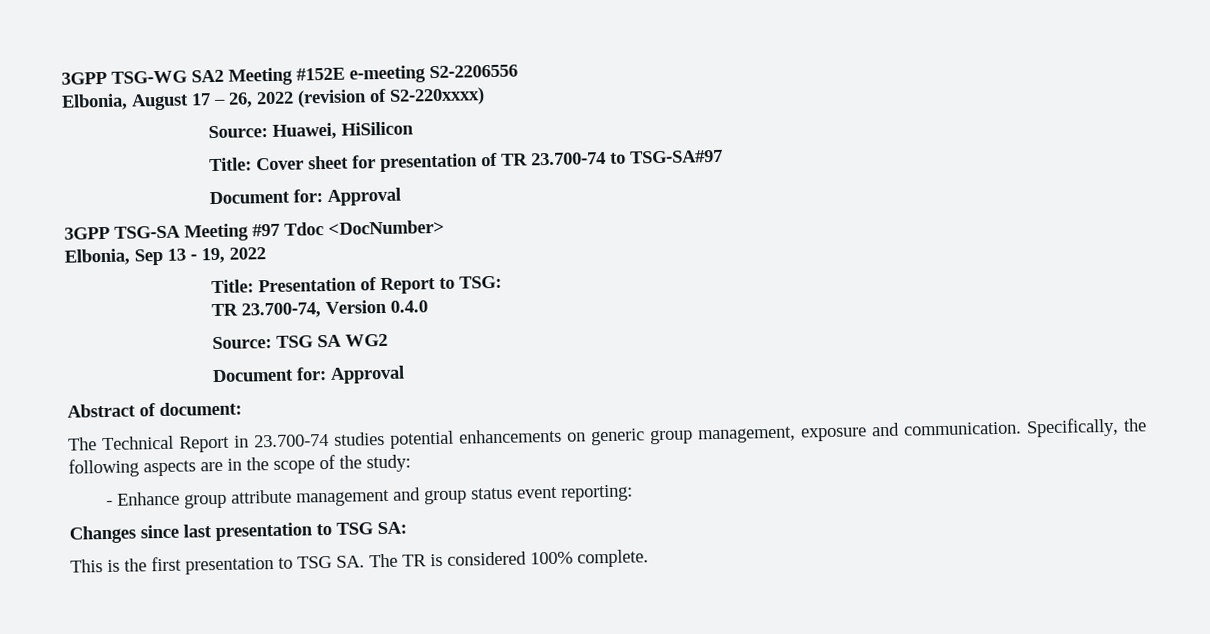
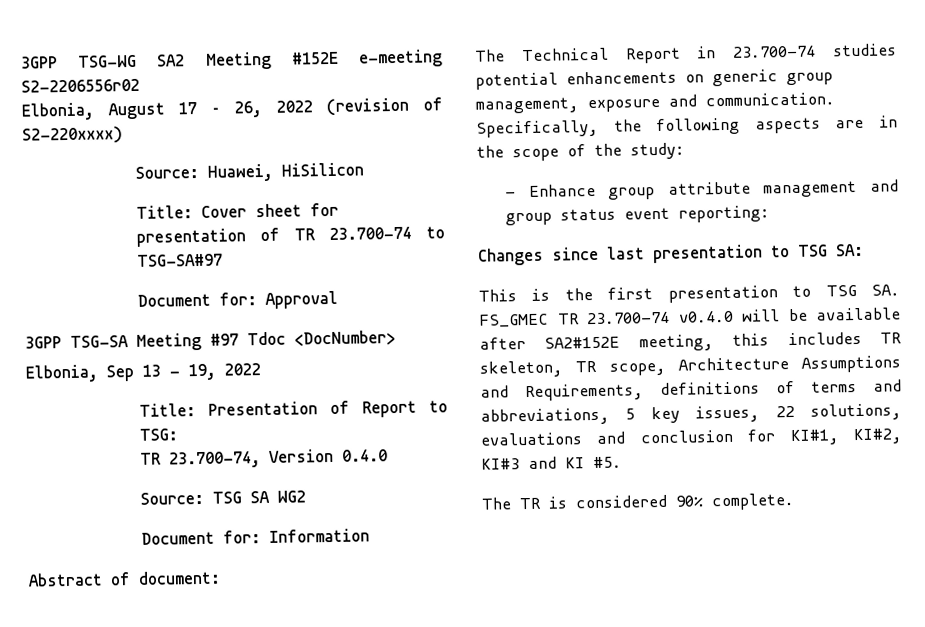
[429,64,518,79] S2-2206556 -> [21,78,140,93] S2-2206556r02
[330,365,406,384] Approval -> [269,528,371,543] Information
(365, 561) none -> [479,307,901,328] [479,331,902,352] [479,355,901,378] [480,379,902,402] [480,403,902,426] [480,428,903,446] [481,456,622,470] FS_GMEC TR 23.700-74 v0.4.0 will be available after SA2#152E meeting, this includes TR skeleton, TR scope, Architecture Assumptions and Requirements, definitions of terms and abbreviations, 5 key issues, 22 solutions, evaluations and conclusion for KI#1, KI#2, KI#3 and KI #5. //
[530,551,573,565] 100% -> [675,495,703,507] 90%

